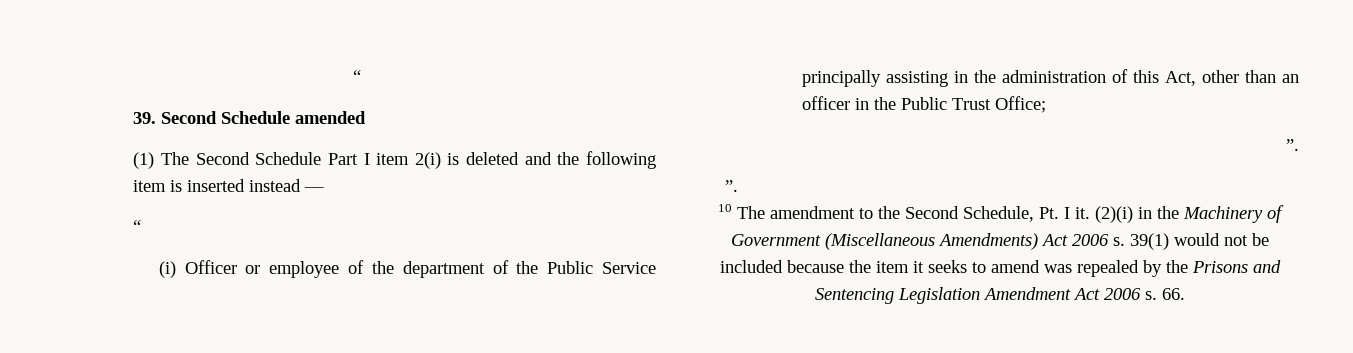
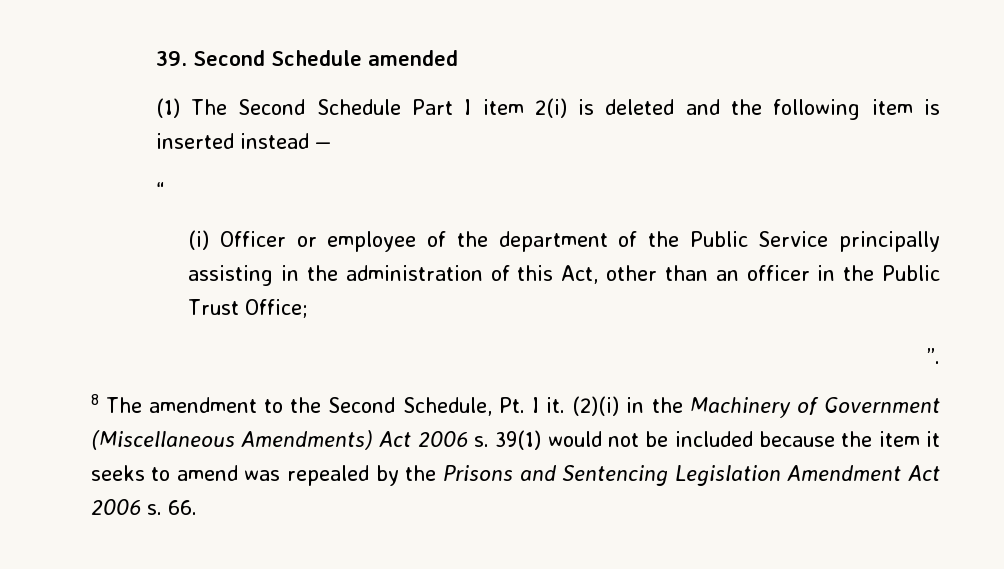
[352,70,361,83] “ // -> (155, 58) none
[725,180,739,192] [718,204,732,212] ”. // 10 -> [90,394,99,405] 8

